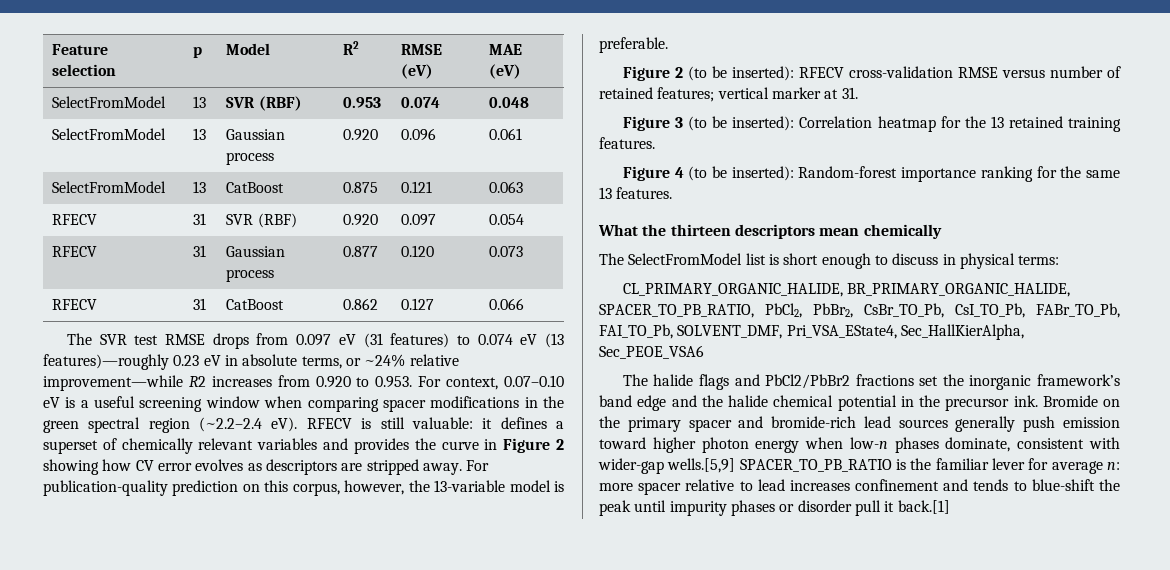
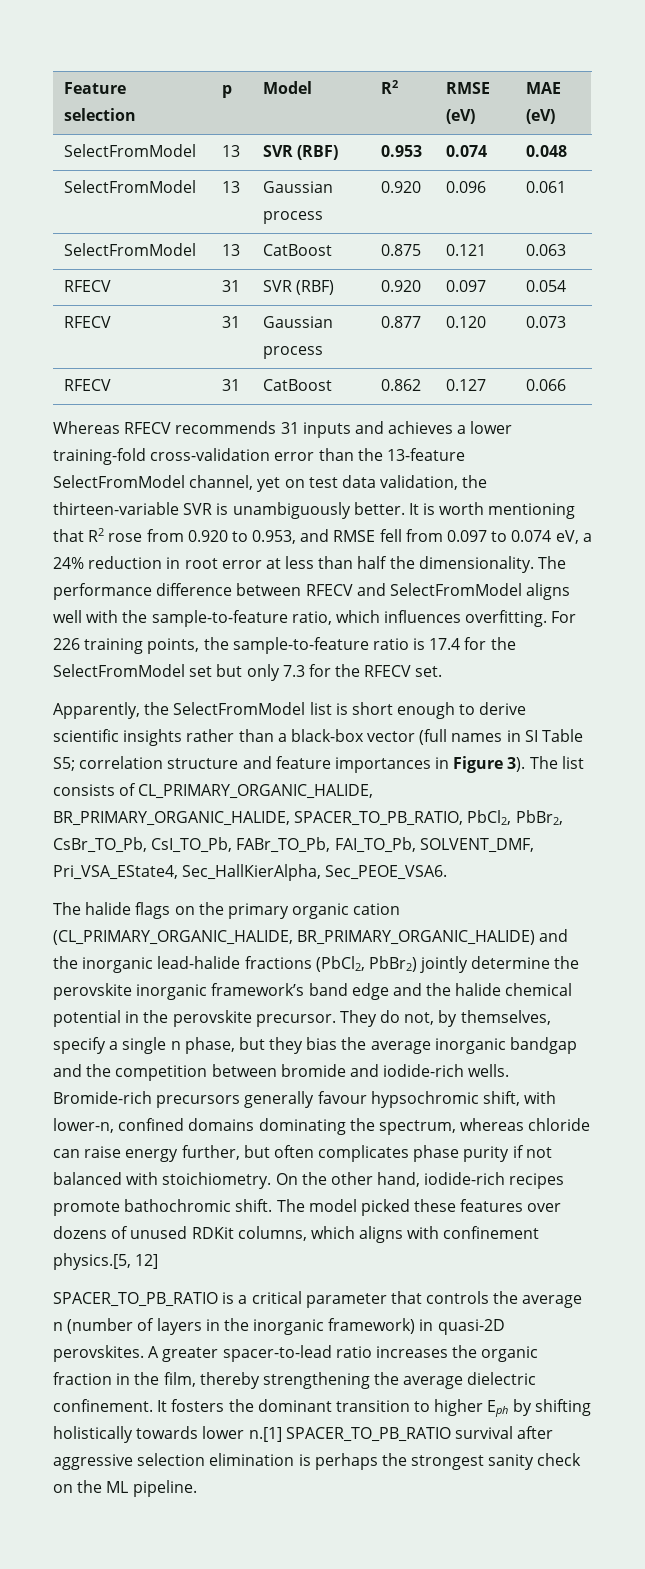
[66,333,565,349] [43,354,459,370] [43,375,565,391] [43,396,564,412] [43,417,565,433] [43,438,564,454] [43,459,490,475] [43,480,565,496] [599,37,668,53] [622,66,1121,81] [599,87,858,102] [622,116,1121,132] [599,137,655,149] [622,166,1120,182] [599,187,673,199] [598,224,942,239] [599,253,624,265] The SVR test RMSE drops from 0.097 eV (31 features) to 0.074 eV (13 features)—roughly 0.23 eV in absolute terms, or ~24% relative improvement—while R2 increases from 0.920 to 0.953. For context, 0.07–0.10 eV is a useful screening window when comparing spacer modifications in the green spectral region (~2.2–2.4 eV). RFECV is still valuable: it defines a superset of chemically relevant variables and provides the curve in Figure 2 showing how CV error evolves as descriptors are stripped away. For publication-quality prediction on this corpus, however, the 13-variable model is preferable. // Figure 2 (to be inserted): RFECV cross-validation RMSE versus number of retained features; vertical marker at 31. // Figure 3 (to be inserted): Correlation heatmap for the 13 retained training features. // Figure 4 (to be inserted): Random-forest importance ranking for the same 13 features. // What the thirteen descriptors mean chemically // The -> [53,421,513,438] [53,448,465,465] [53,475,488,492] [53,502,576,519] [53,528,592,544] [53,556,567,573] [53,583,571,600] [53,610,577,627] [53,637,516,654] [53,664,443,681] [53,702,170,719] Whereas RFECV recommends 31 inputs and achieves a lower training-fold cross-validation error than the 13-feature SelectFromModel channel, yet on test data validation, the thirteen-variable SVR is unambiguously better. It is worth mentioning that R2 rose from 0.920 to 0.953, and RMSE fell from 0.097 to 0.074 eV, a 24% reduction in root error at less than half the dimensionality. The performance difference between RFECV and SelectFromModel aligns well with the sample-to-feature ratio, which influences overfitting. For 226 training points, the sample-to-feature ratio is 17.4 for the SelectFromModel set but only 7.3 for the RFECV set. // Apparently, the
[892,253,1060,269] discuss in physical terms: // -> [479,702,527,715] [53,729,584,746] [53,756,584,773] [53,783,137,796] derive scientific insights rather than a black-box vector (full names in SI Table S5; correlation structure and feature importances in Figure 3). The list consists of
[599,345,704,359] Sec_PEOE_VSA6 -> [325,865,448,880] Sec_PEOE_VSA6.
[734,374,964,389] and PbCl2/PbBr2 fractions set the -> [174,902,401,919] [53,929,569,945] [53,956,580,973] [53,983,132,1000] on the primary organic cation (CL_PRIMARY_ORGANIC_HALIDE, BR_PRIMARY_ORGANIC_HALIDE) and the inorganic lead-halide fractions (PbCl2, PbBr2) jointly determine the perovskite
[945,395,1120,411] [599,416,1120,432] [599,437,1120,453] [598,458,1120,474] [599,479,1120,495] [599,500,950,516] precursor ink. Bromide on the primary spacer and bromide-rich lead sources generally push emission toward higher photon energy when low-n phases dominate, consistent with wider-gap wells.[5,9] SPACER_TO_PB_RATIO is the familiar lever for average n: more spacer relative to lead increases confinement and tends to blue-shift the peak until impurity phases or disorder pull it back.[1] -> [172,1010,551,1027] [53,1037,578,1054] [53,1064,510,1081] [53,1091,557,1108] [53,1118,591,1135] [53,1145,552,1162] [53,1172,565,1189] [53,1199,562,1216] [53,1226,540,1243] [53,1253,159,1270] [53,1291,583,1308] [53,1318,505,1335] [53,1345,539,1362] [53,1372,537,1389] [53,1399,591,1417] [53,1426,554,1443] [53,1453,582,1470] [53,1480,197,1497] perovskite precursor. They do not, by themselves, specify a single n phase, but they bias the average inorganic bandgap and the competition between bromide and iodide-rich wells. Bromide-rich precursors generally favour hypsochromic shift, with lower-n, confined domains dominating the spectrum, whereas chloride can raise energy further, but often complicates phase purity if not balanced with stoichiometry. On the other hand, iodide-rich recipes promote bathochromic shift. The model picked these features over dozens of unused RDKit columns, which aligns with confinement physics.[5, 12] // SPACER_TO_PB_RATIO is a critical parameter that controls the average n (number of layers in the inorganic framework) in quasi-2D perovskites. A greater spacer-to-lead ratio increases the organic fraction in the film, thereby strengthening the average dielectric confinement. It fosters the dominant transition to higher Eph by shifting holistically towards lower n.[1] SPACER_TO_PB_RATIO survival after aggressive selection elimination is perhaps the strongest sanity check on the ML pipeline.

